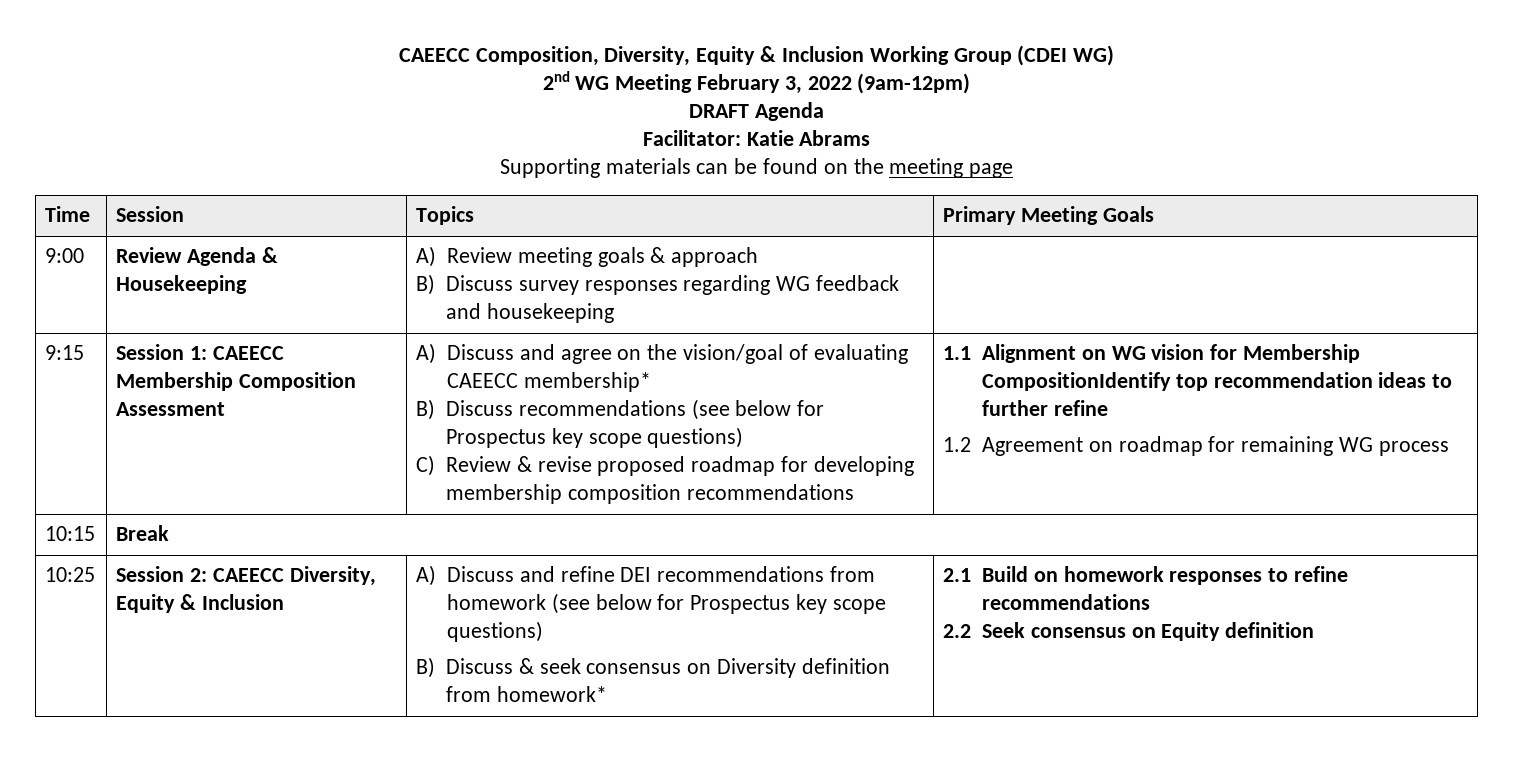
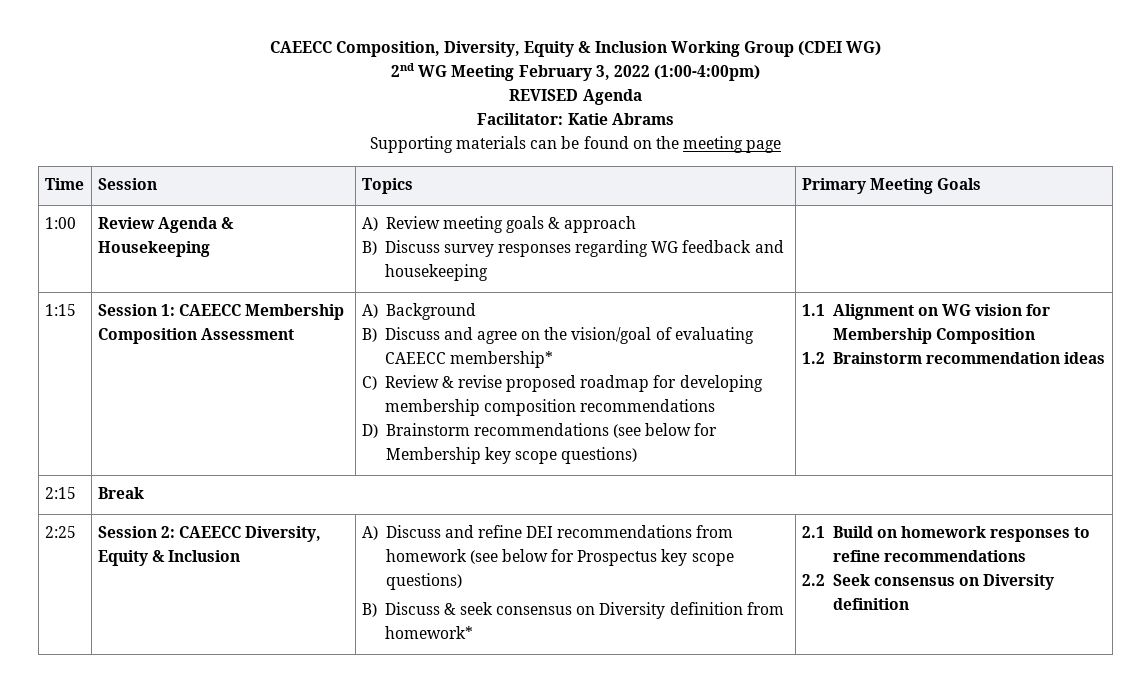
[857,73,971,94] [689,104,750,118] (9am-12pm) // DRAFT -> [654,65,761,81] [509,89,579,101] (1:00-4:00pm) // REVISED
[45,248,85,263] 9:00 -> [44,217,76,229] 1:00
[45,345,85,360] 9:15 -> [44,304,76,316] 1:15
(437, 353) none -> [385,303,476,320] [361,328,377,342] Background // B)
[416,399,825,420] [446,427,744,448] // B) Discuss recommendations (see below for Prospectus key scope questions) -> (553, 359) none
(854, 492) none -> [361,423,718,438] [385,447,638,464] // D) Brainstorm recommendations (see below for Membership key scope questions)
[982,372,1208,391] CompositionIdentify top -> [935,328,1035,344] [801,352,922,364] Composition // 1.2 Brainstorm
[1432,374,1453,388] [982,400,1108,416] [943,436,1449,456] [45,526,96,541] to further refine // 1.2 Agreement on roadmap for remaining WG process // 10:15 -> [44,487,76,499] // 2:15
[45,567,96,582] 10:25 -> [44,526,76,538] 2:25
[1161,622,1221,641] Equity -> [983,574,1055,590] Diversity

